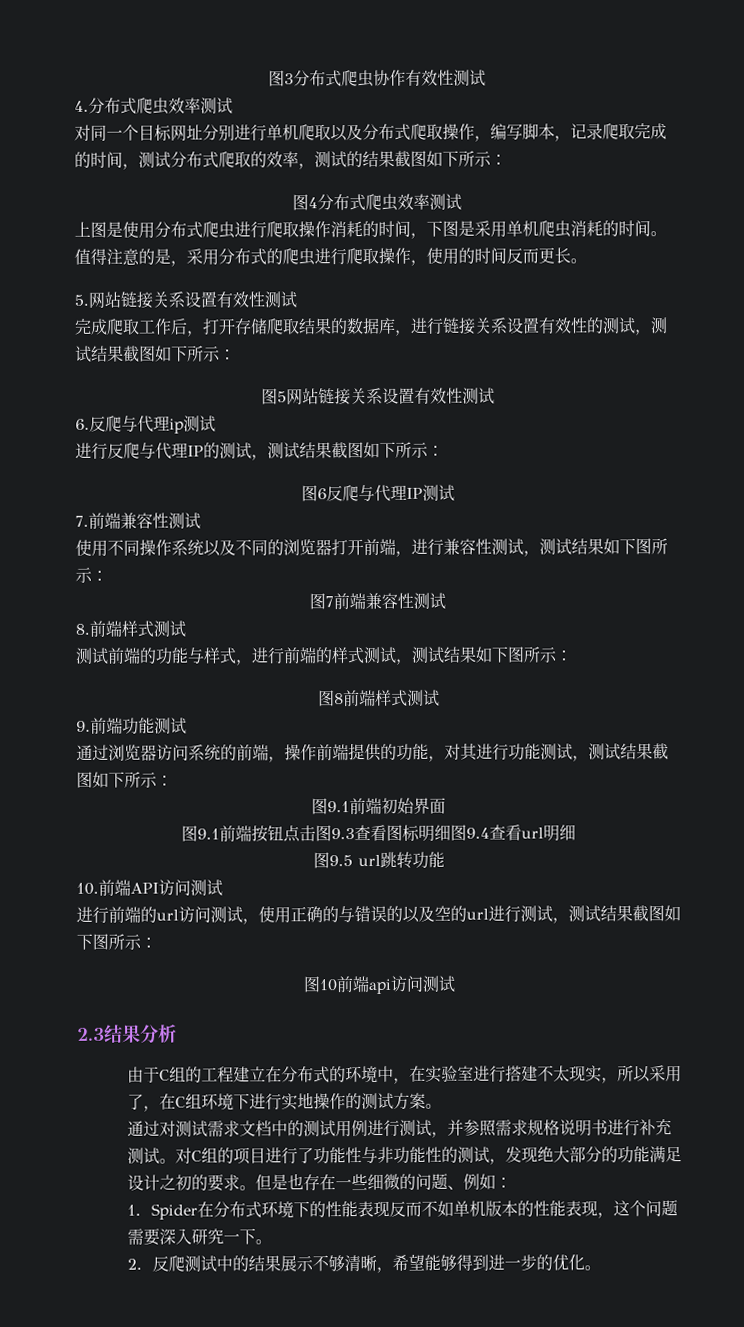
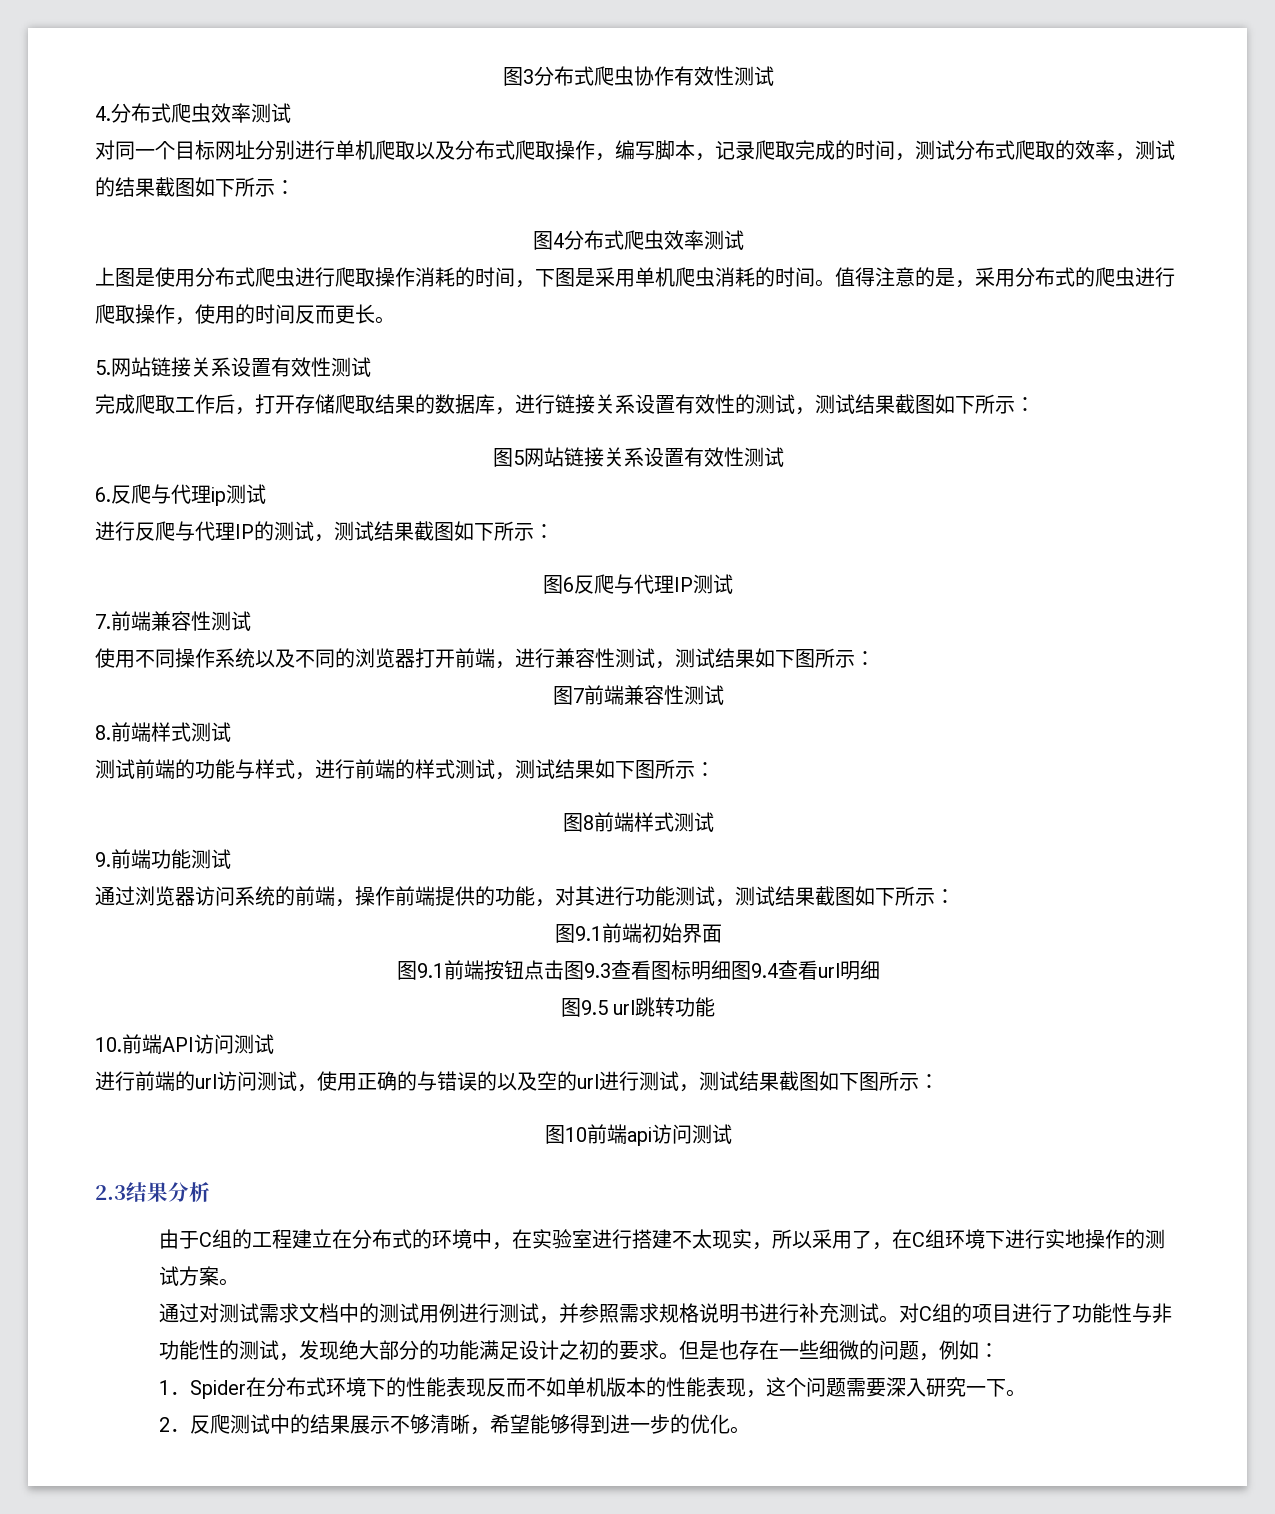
[446,1185,464,1190] 、 -> [919,1353,940,1361] ，

